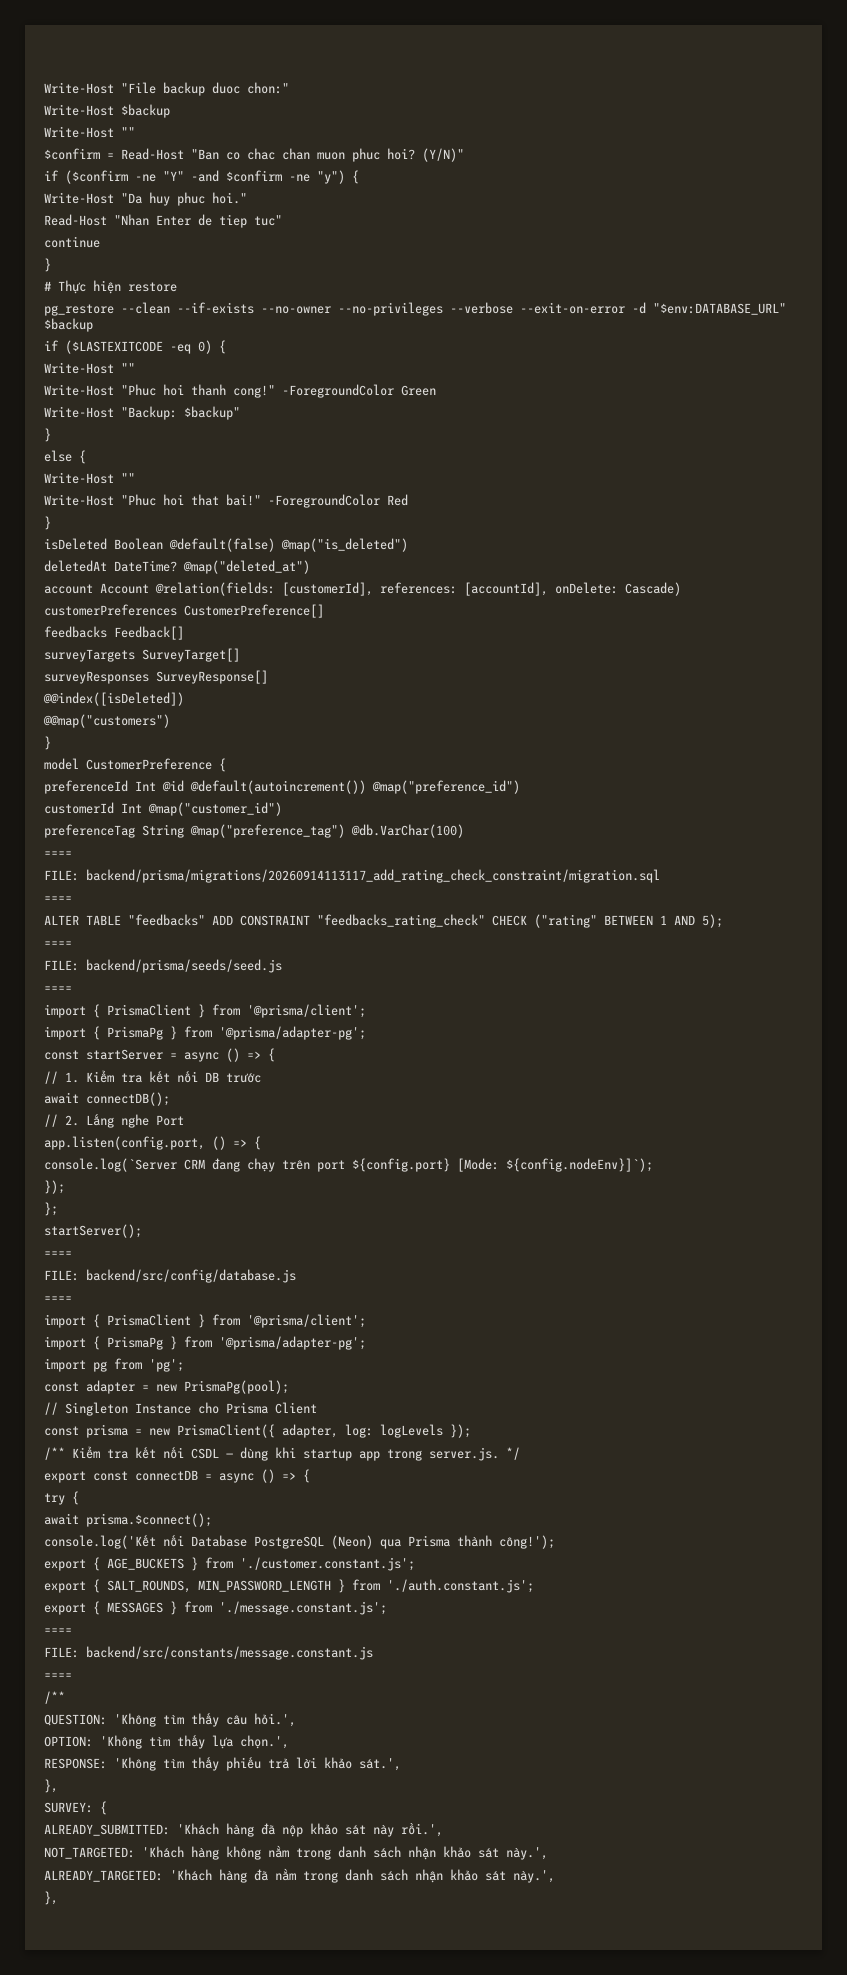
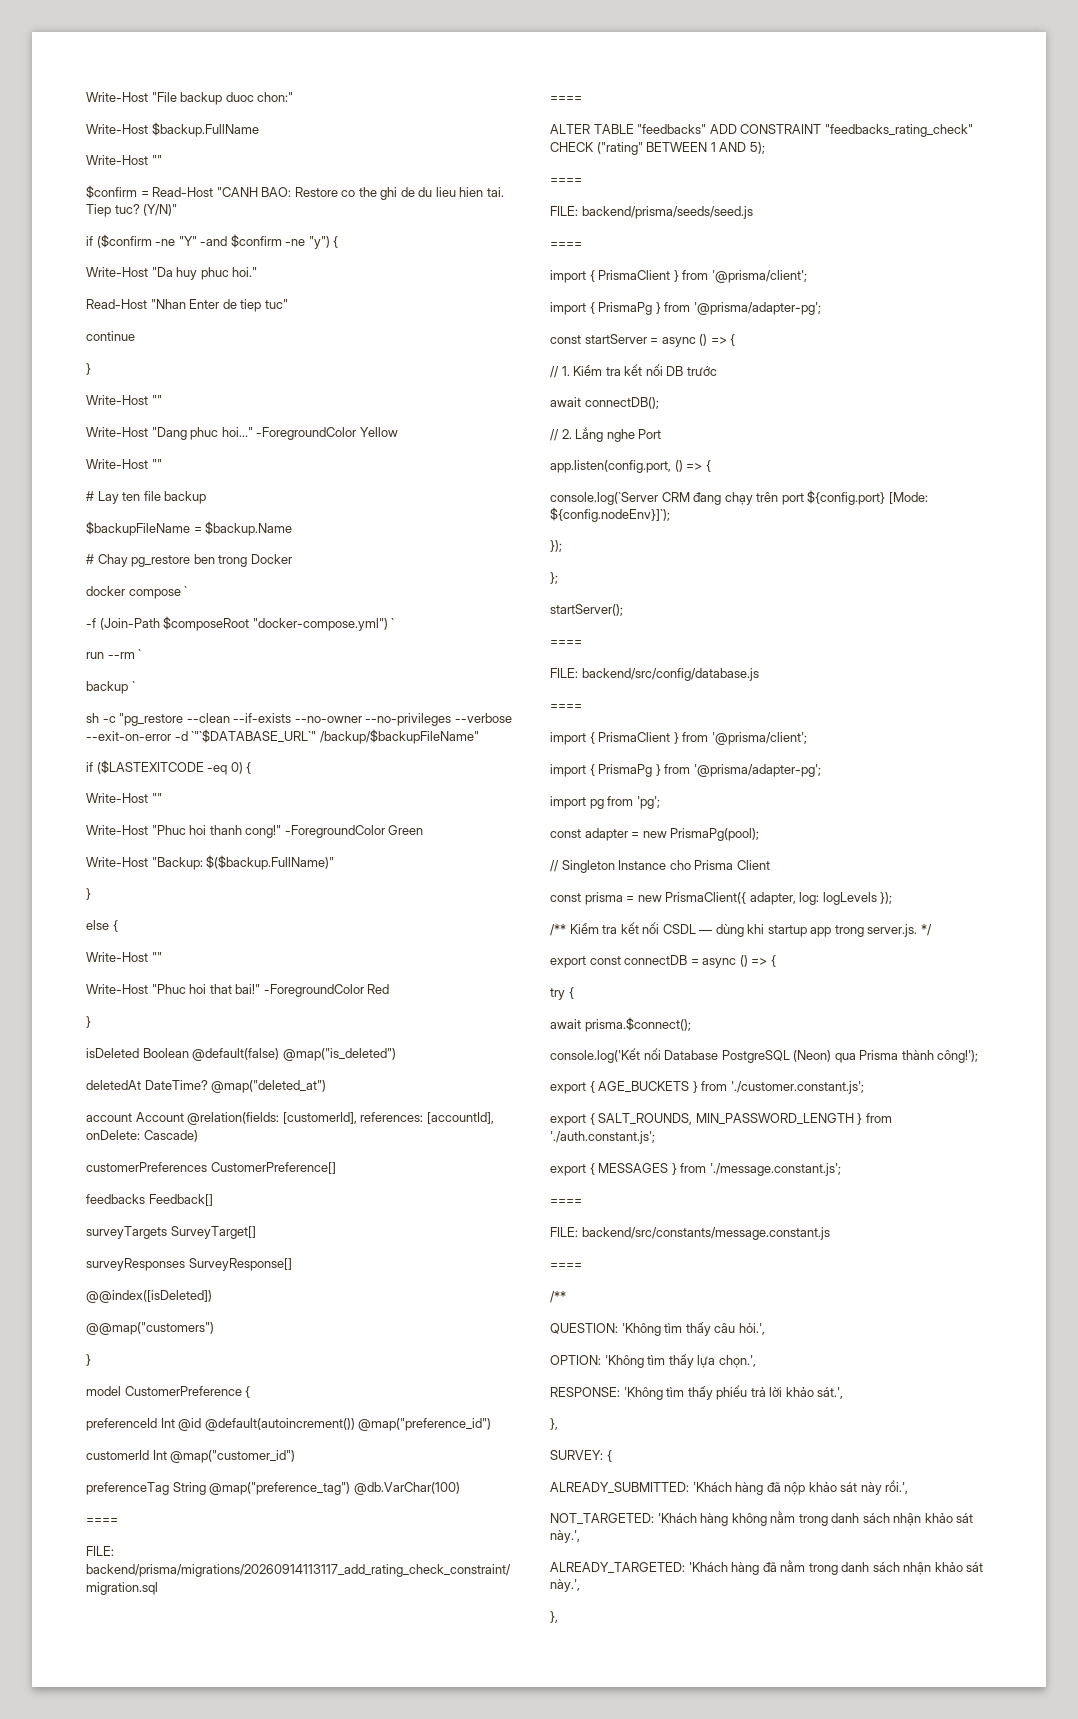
[121,104,170,118] $backup -> [151,122,259,137] $backup.FullName
[191,148,415,162] "Ban co chac chan muon phuc hoi? -> [216,187,504,200] [86,204,140,217] "CANH BAO: Restore co the ghi de du lieu hien tai. Tiep tuc?
[44,280,177,294] [44,304,114,316] # Thực hiện restore // pg_restore -> [86,395,162,405] [86,427,398,440] [86,459,162,469] [86,491,207,504] [86,521,293,536] [86,554,292,567] [86,586,188,599] [86,616,395,631] [86,649,142,659] [86,681,135,694] [86,713,184,726] Write-Host "" // Write-Host "Dang phuc hoi..." -ForegroundColor Yellow // Write-Host "" // # Lay ten file backup // $backupFileName = $backup.Name // # Chay pg_restore ben trong Docker // docker compose ` // -f (Join-Path $composeRoot "docker-compose.yml") ` // run --rm ` // backup ` // sh -c "pg_restore
[653,303,786,315] [44,318,93,332] "$env:DATABASE_URL" $backup -> [191,729,479,744] `"`$DATABASE_URL`" /backup/$backupFileName"
[184,406,240,420] $backup" -> [206,855,335,870] $($backup.FullName)"

